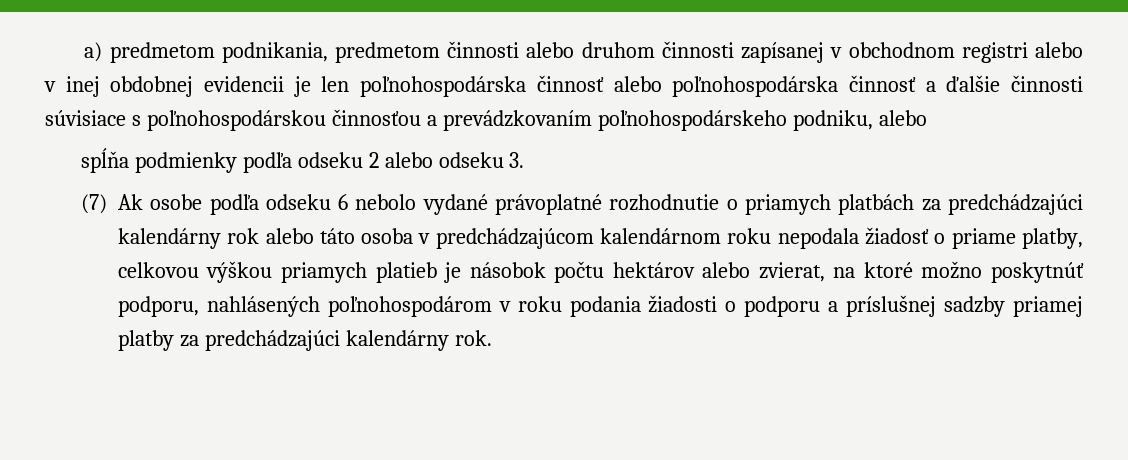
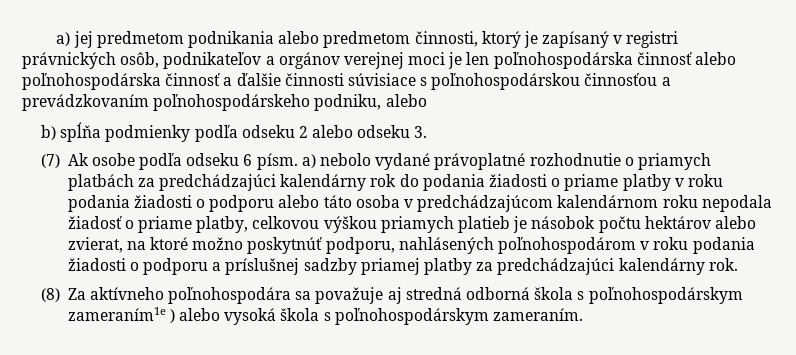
[84,41,1083,63] [44,76,285,97] a) predmetom podnikania, predmetom činnosti alebo druhom činnosti zapísanej v obchodnom registri alebo v inej obdobnej evidencii -> [56,31,679,48] [22,52,446,69] a) jej predmetom podnikania alebo predmetom činnosti, ktorý je zapísaný v registri právnických osôb, podnikateľov a orgánov verejnej moci
(927, 118) none -> [40,125,56,140] b)
(349, 202) none -> [256,153,316,170] písm. a)
(260, 236) none -> [399,174,723,191] [67,195,275,212] do podania žiadosti o priame platby v roku podania žiadosti o podporu
(492, 338) none -> [40,287,743,304] [67,307,584,325] // (8) Za aktívneho poľnohospodára sa považuje aj stredná odborná škola s poľnohospodárskym zameraním1e ) alebo vysoká škola s poľnohospodárskym zameraním.

